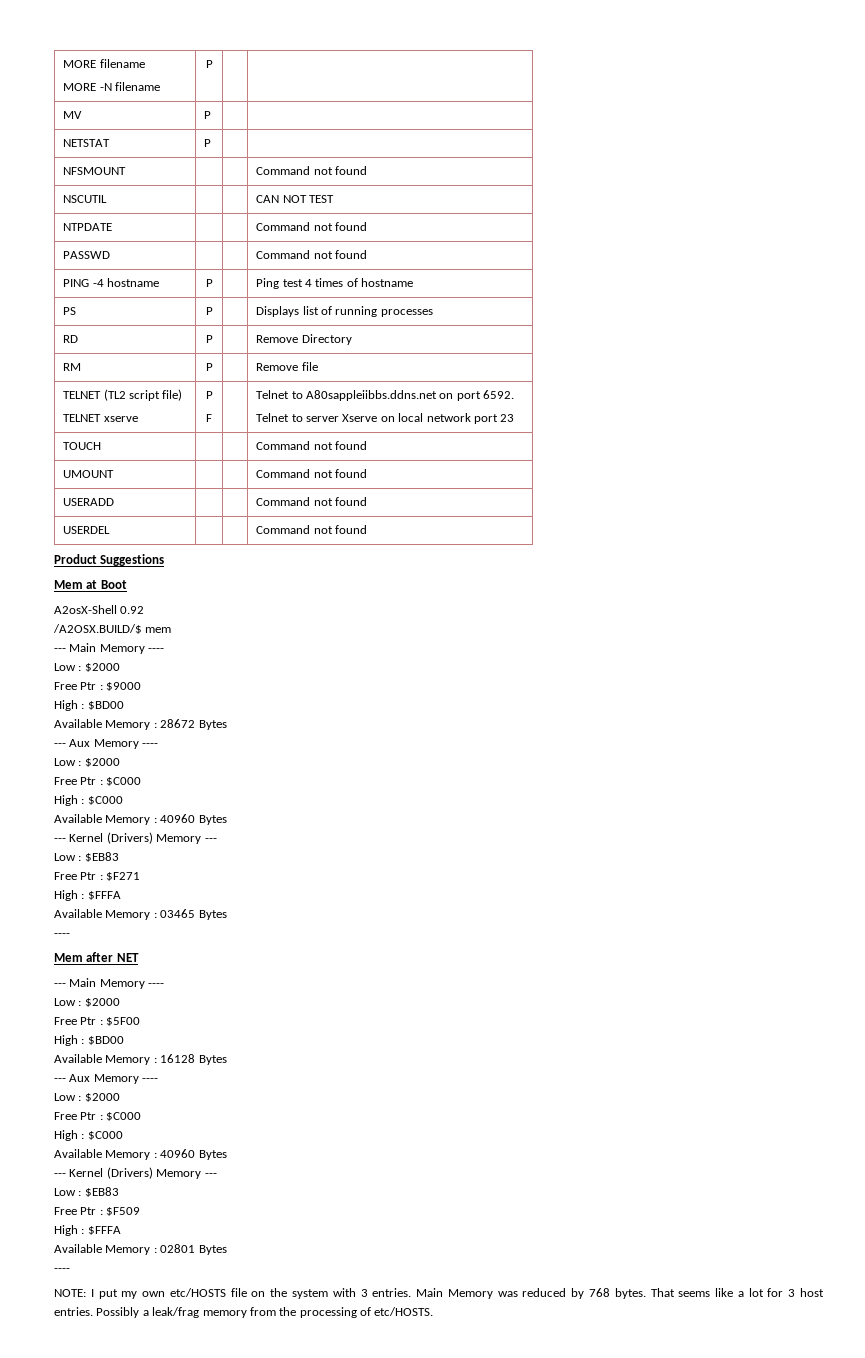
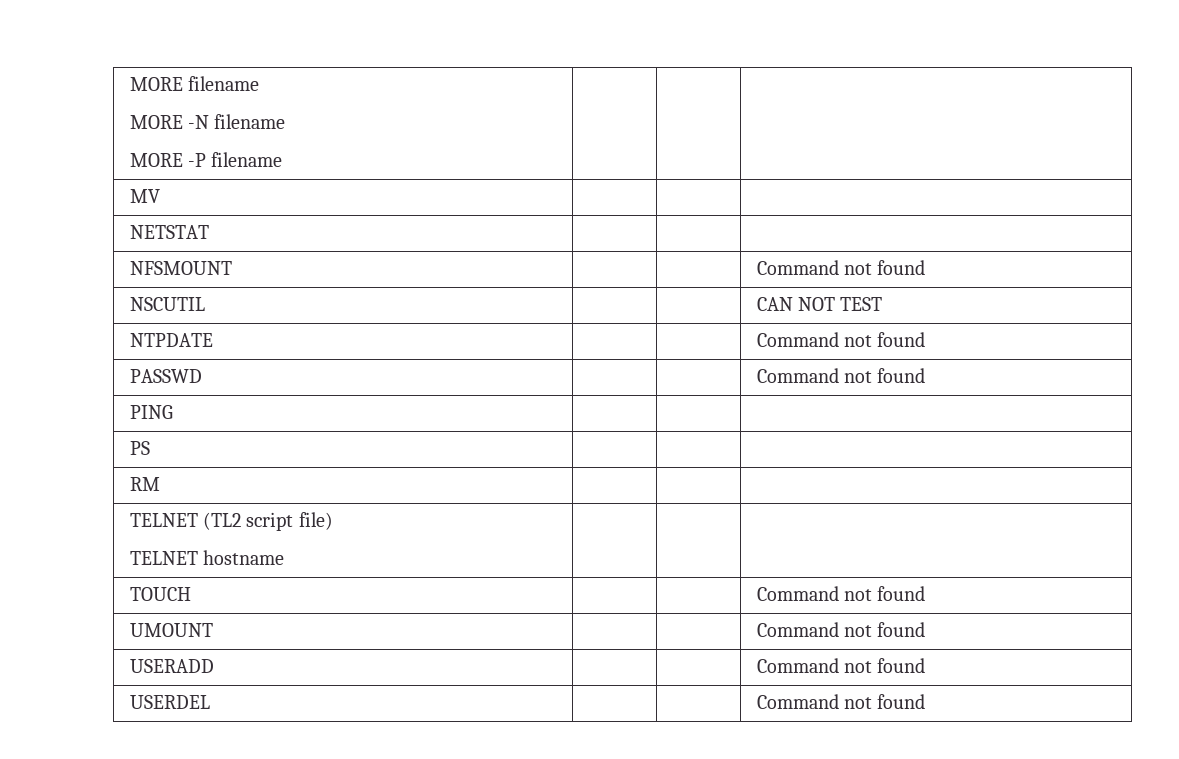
[205,60,213,68] | P -> [129,152,283,167] // MORE -P filename |
[204,111,212,119] P -> (160, 196) none
[204,139,212,147] P -> (209, 232) none
[92,278,160,287] [205,279,213,287] [256,278,414,289] [63,307,77,315] [205,307,213,315] [256,306,433,317] [63,335,79,343] [205,335,213,343] [256,334,352,345] [63,363,82,371] [205,363,213,371] [256,362,318,371] -4 hostname | P | | Ping test 4 times of hostname // PS | P | | Displays list of running processes // RD | P | | Remove Directory // RM | P | | Remove file -> [129,441,150,455] [129,477,160,491] | | | // PS | | | // RM | | |
[103,416,138,422] [205,391,213,399] [206,414,212,422] [256,390,515,401] [256,413,515,424] xserve | P // F | | Telnet to A80sappleiibbs.ddns.net on port 6592. // Telnet to server Xserve on local network port 23 -> [203,550,285,565] hostname | | |
[54,554,165,566] [54,580,127,589] [54,605,145,614] [53,624,172,634] [54,643,165,654] [54,663,120,672] [54,682,142,691] [54,700,124,711] [54,719,227,730] [54,739,159,749] [54,758,120,767] [54,777,142,786] [54,795,123,806] [54,814,227,825] [54,832,217,844] [54,852,119,862] [54,872,141,881] [54,890,121,901] [54,909,227,920] [54,933,70,937] [54,952,139,962] [54,978,165,989] [54,998,120,1007] [54,1017,141,1026] [54,1035,124,1046] [54,1054,227,1065] [54,1074,159,1084] [54,1093,120,1102] [54,1112,142,1121] [54,1130,123,1141] [54,1149,227,1160] [54,1167,217,1179] [54,1187,119,1197] [54,1207,141,1216] [54,1225,121,1236] [54,1244,227,1255] [54,1268,70,1272] [54,1288,825,1299] [54,1307,434,1318] // Product Suggestions // Mem at Boot // A2osX-Shell 0.92 // /A2OSX.BUILD/$ mem // --- Main Memory ---- // Low : $2000 // Free Ptr : $9000 // High : $BD00 // Available Memory : 28672 Bytes // --- Aux Memory ---- // Low : $2000 // Free Ptr : $C000 // High : $C000 // Available Memory : 40960 Bytes // --- Kernel (Drivers) Memory --- // Low : $EB83 // Free Ptr : $F271 // High : $FFFA // Available Memory : 03465 Bytes // ---- // Mem after NET // --- Main Memory ---- // Low : $2000 // Free Ptr : $5F00 // High : $BD00 // Available Memory : 16128 Bytes // --- Aux Memory ---- // Low : $2000 // Free Ptr : $C000 // High : $C000 // Available Memory : 40960 Bytes // --- Kernel (Drivers) Memory --- // Low : $EB83 // Free Ptr : $F509 // High : $FFFA // Available Memory : 02801 Bytes // ---- // NOTE: I put my own etc/HOSTS file on the system with 3 entries. Main Memory was reduced by 768 bytes. That seems like a lot for 3 host entries. Possibly a leak/frag memory from the processing of etc/HOSTS. -> (926, 701) none

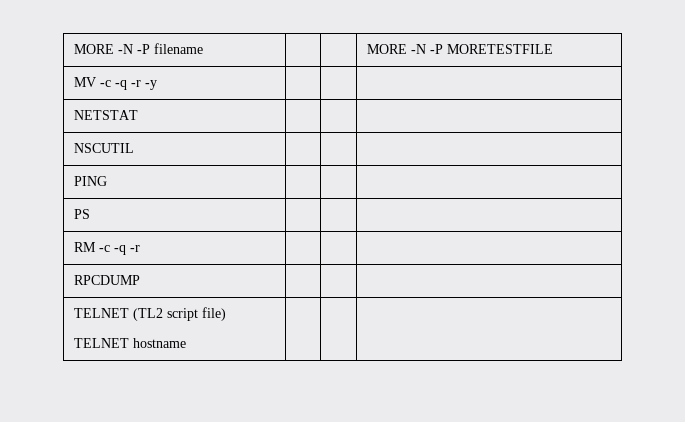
[129,76,260,91] [129,114,286,129] [129,152,283,167] [129,189,160,203] [129,225,209,239] [129,261,232,275] [756,260,926,275] [129,297,205,311] [756,297,883,311] [129,333,213,347] [756,332,926,347] [129,369,202,383] [756,368,926,383] MORE filename // MORE -N filename // MORE -P filename | | | // MV | | | // NETSTAT | | | // NFSMOUNT | | | Command not found // NSCUTIL | | | CAN NOT TEST // NTPDATE | | | Command not found // PASSWD | | | Command not found -> [73,43,203,54] [366,44,553,54] [73,77,157,90] [73,110,138,120] [73,143,134,153] MORE -N -P filename | | | MORE -N -P MORETESTFILE // MV -c -q -r -y | | | // NETSTAT | | | // NSCUTIL | | |
(160, 484) none -> [98,245,140,255] [73,275,140,285] -c -q -r | | | // RPCDUMP
[129,587,191,601] [756,586,926,601] [129,623,213,637] [756,622,926,637] [129,659,214,673] [756,658,926,673] [129,695,210,709] [756,694,926,709] // TOUCH | | | Command not found // UMOUNT | | | Command not found // USERADD | | | Command not found // USERDEL | | | Command not found -> (186, 343) none

